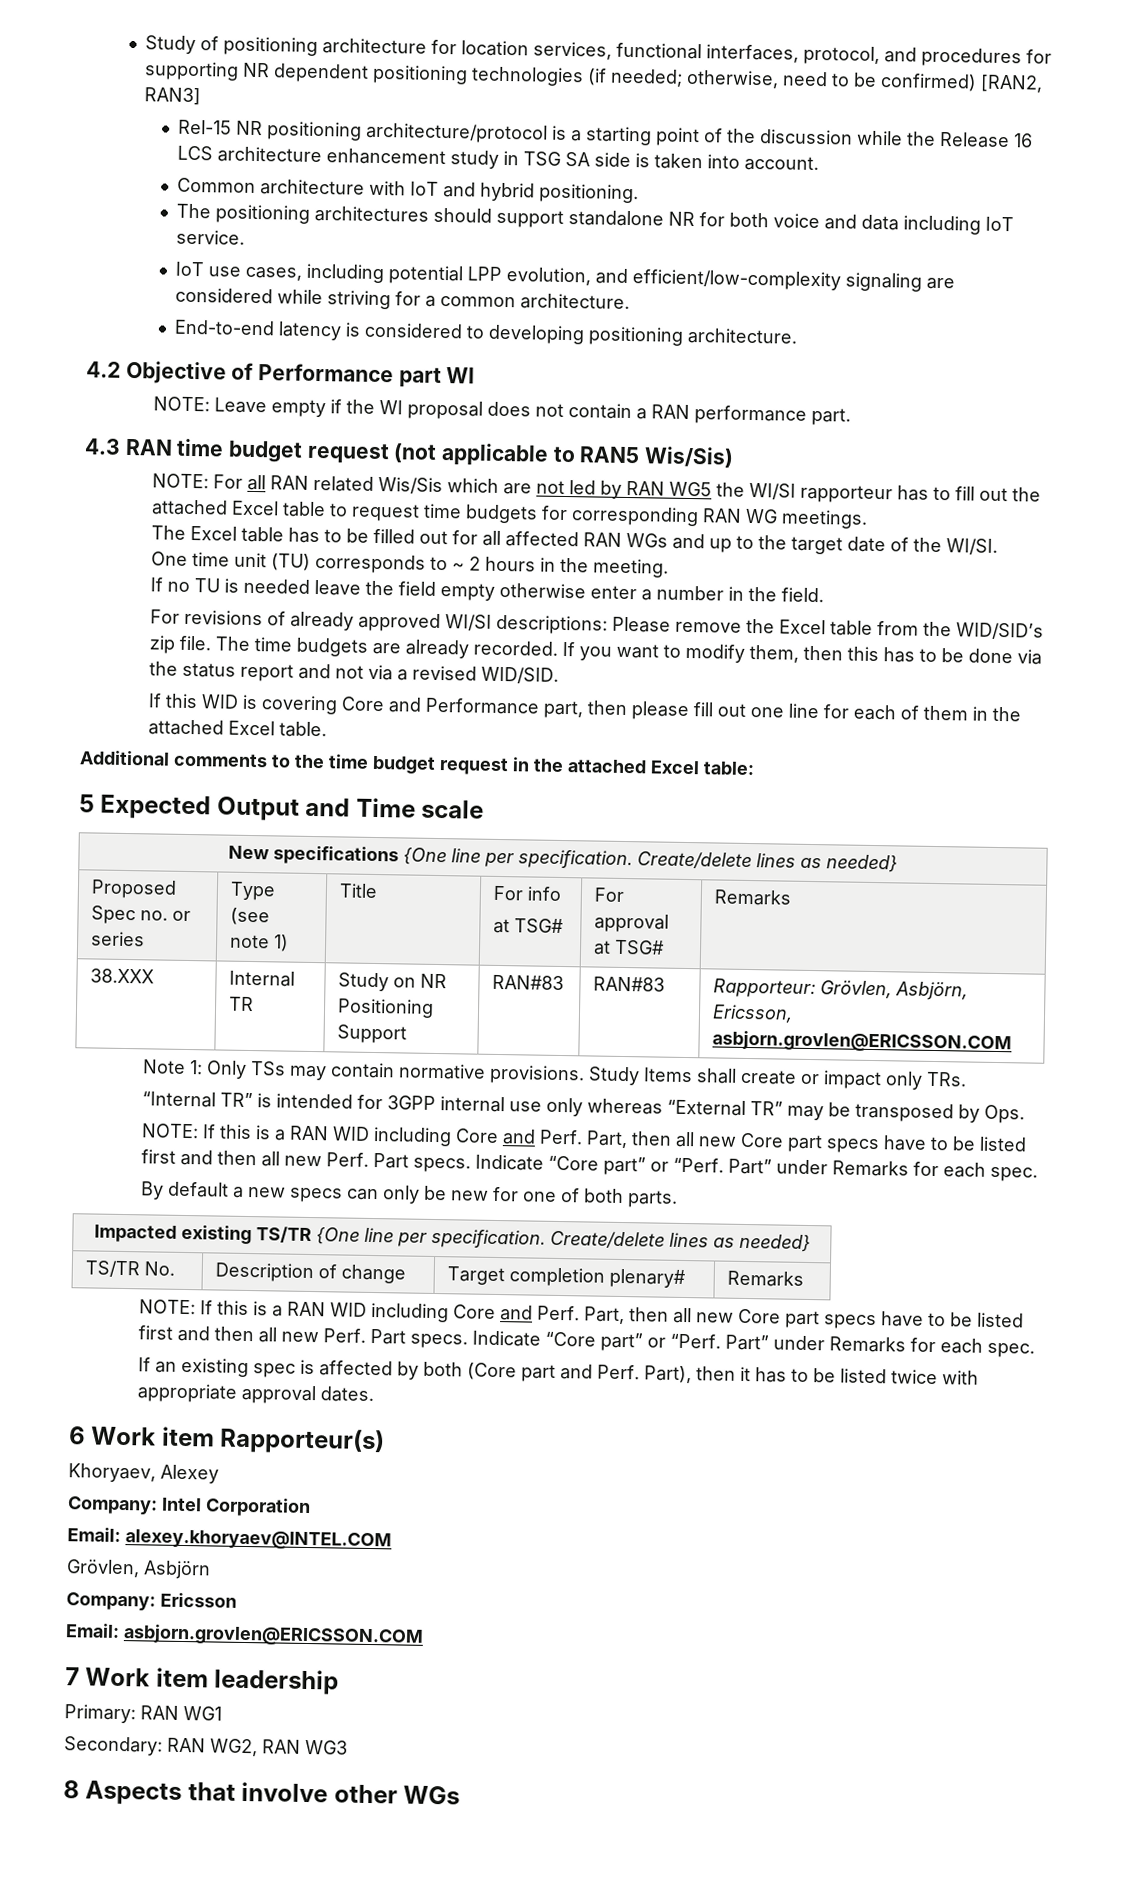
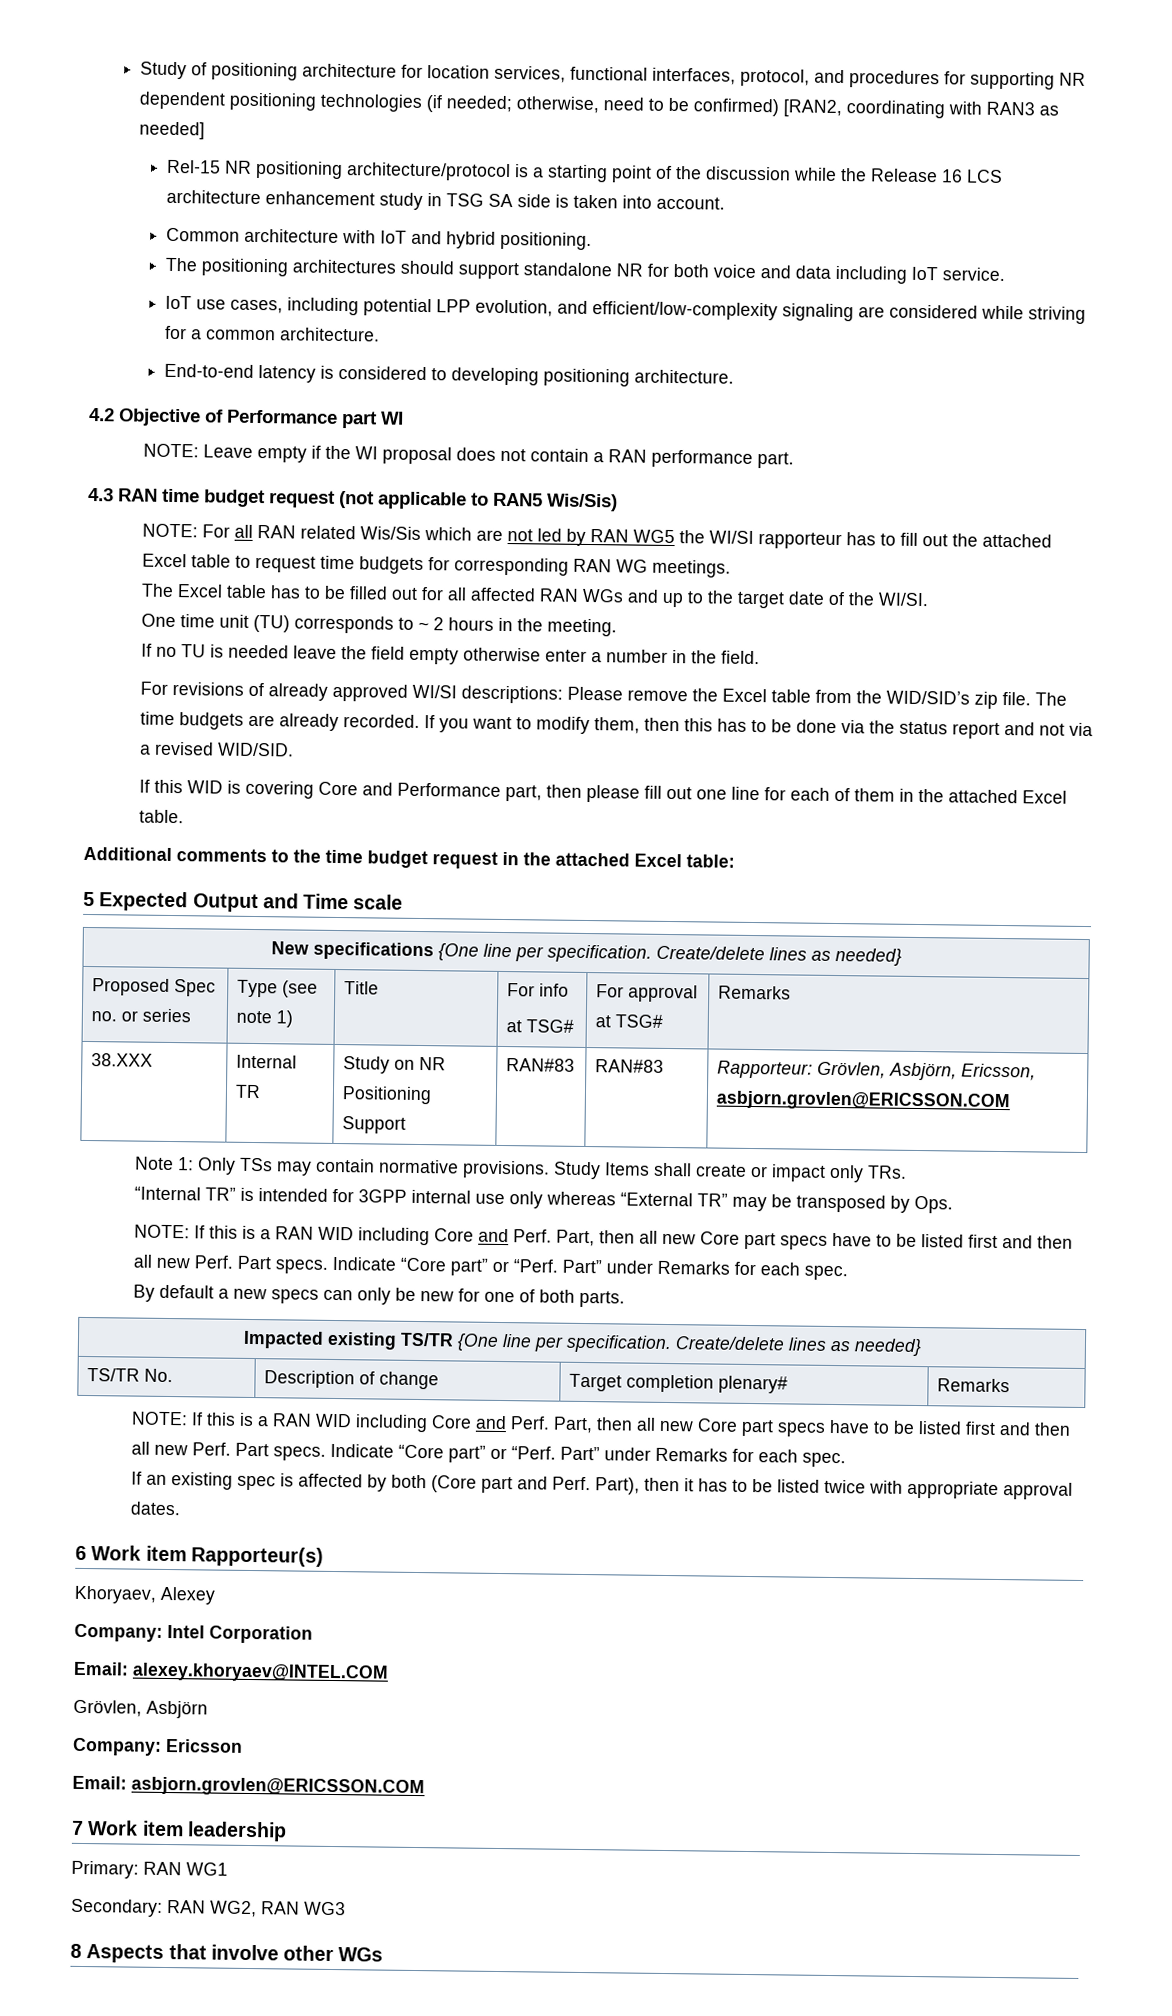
[143,87,201,106] RAN3] -> [845,100,1059,119] [138,121,205,140] coordinating with RAN3 as needed]

